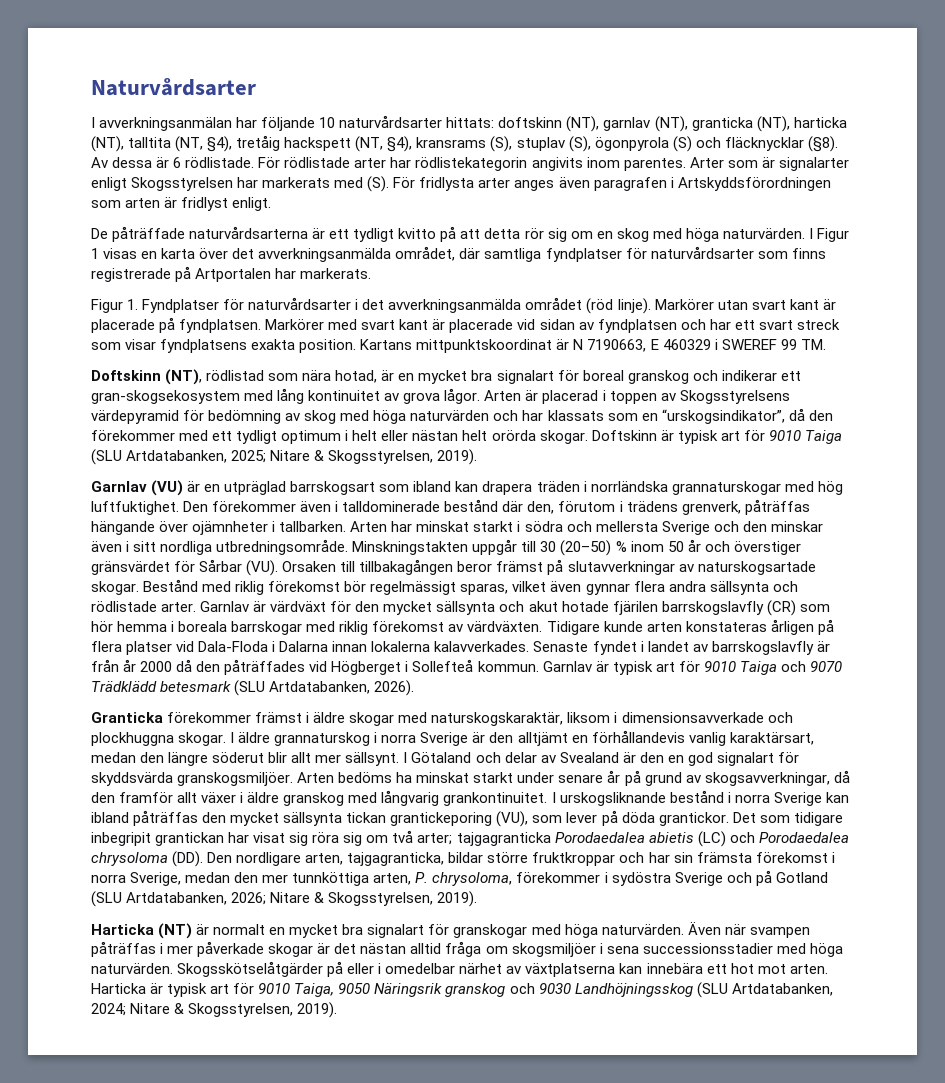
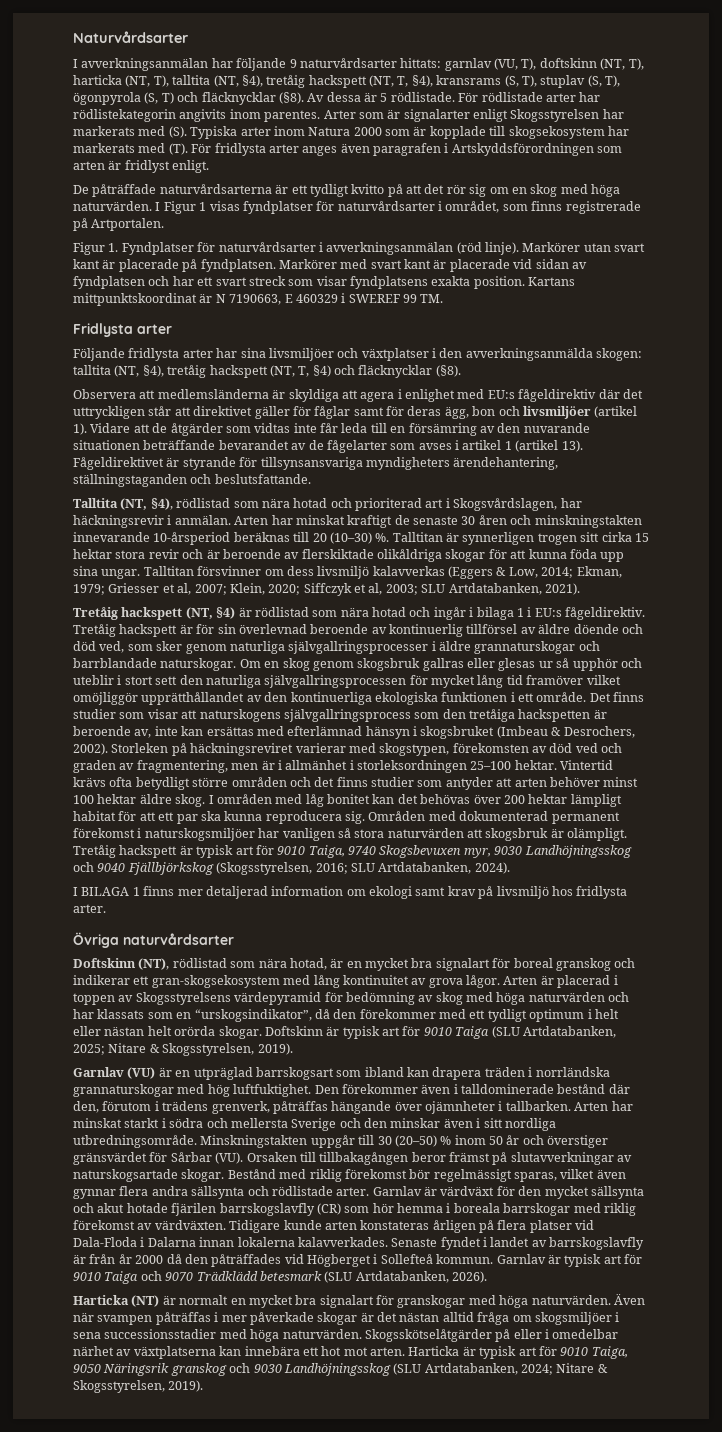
[319,117,336,128] 10 -> [289,59,297,68] 9
[498,116,847,132] [91,135,384,152] doftskinn (NT), garnlav (NT), granticka (NT), harticka (NT), talltita (NT, §4), tretåig hackspett (NT, -> [444,58,644,71] [73,75,409,88] garnlav (VU, T), doftskinn (NT, T), harticka (NT, T), talltita (NT, §4), tretåig hackspett (NT, T,
[490,136,692,152] (S), stuplav (S), ögonpyrola (S) -> [504,75,620,88] [73,92,174,105] (S, T), stuplav (S, T), ögonpyrola (S, T)
[173,157,182,168] 6 -> [380,93,388,102] 5
(390, 184) none -> [190,126,629,139] [73,143,188,155] Typiska arter inom Natura 2000 som är kopplade till skogsekosystem har markerats med (T).
[484,228,521,239] detta -> [424,184,445,194] det
[141,246,542,262] en karta över det avverkningsanmälda området, där samtliga -> (240, 206) none
(754, 252) none -> [438,201,500,213] i området,
[195,268,372,282] Artportalen har markerats. -> [91,218,165,231] Artportalen.
[362,297,583,313] det avverkningsanmälda området -> [326,242,454,255] avverkningsanmälan
(826, 344) none -> [73,323,172,337] [73,348,643,361] [73,365,461,378] [73,389,643,402] [73,406,638,419] [73,423,590,436] [73,440,583,453] [73,457,559,470] [73,474,311,487] [73,498,582,511] [73,515,642,528] [73,532,649,545] [73,549,625,562] [73,566,622,579] [73,583,580,596] [73,607,645,620] [73,624,643,637] [73,641,600,654] [73,658,642,671] [73,675,621,688] [73,692,645,705] [73,709,607,722] [73,726,635,739] [73,743,623,756] [73,760,614,773] [73,777,639,790] [73,794,622,807] [73,811,620,824] [73,828,628,841] [73,845,632,858] [73,862,510,875] [73,886,628,899] [73,904,106,913] [73,932,234,948] // Fridlysta arter // Följande fridlysta arter har sina livsmiljöer och växtplatser i den avverkningsanmälda skogen: talltita (NT, §4), tretåig hackspett (NT, T, §4) och fläcknycklar (§8). // Observera att medlemsländerna är skyldiga att agera i enlighet med EU:s fågeldirektiv där det uttryckligen står att direktivet gäller för fåglar samt för deras ägg, bon och livsmiljöer (artikel 1). Vidare att de åtgärder som vidtas inte får leda till en försämring av den nuvarande situationen beträffande bevarandet av de fågelarter som avses i artikel 1 (artikel 13). Fågeldirektivet är styrande för tillsynsansvariga myndigheters ärendehantering, ställningstaganden och beslutsfattande. // Talltita (NT, §4), rödlistad som nära hotad och prioriterad art i Skogsvårdslagen, har häckningsrevir i anmälan. Arten har minskat kraftigt de senaste 30 åren och minskningstakten innevarande 10-årsperiod beräknas till 20 (10–30) %. Talltitan är synnerligen trogen sitt cirka 15 hektar stora revir och är beroende av flerskiktade olikåldriga skogar för att kunna föda upp sina ungar. Talltitan försvinner om dess livsmiljö kalavverkas (Eggers & Low, 2014; Ekman, 1979; Griesser et al, 2007; Klein, 2020; Siffczyk et al, 2003; SLU Artdatabanken, 2021). // Tretåig hackspett (NT, §4) är rödlistad som nära hotad och ingår i bilaga 1 i EU:s fågeldirektiv. Tretåig hackspett är för sin överlevnad beroende av kontinuerlig tillförsel av äldre döende och död ved, som sker genom naturliga självgallringsprocesser i äldre grannaturskogar och barrblandade naturskogar. Om en skog genom skogsbruk gallras eller glesas ur så upphör och uteblir i stort sett den naturliga självgallringsprocessen för mycket lång tid framöver vilket omöjliggör upprätthållandet av den kontinuerliga ekologiska funktionen i ett område. Det finns studier som visar att naturskogens självgallringsprocess som den tretåiga hackspetten är beroende av, inte kan ersättas med efterlämnad hänsyn i skogsbruket (Imbeau & Desrochers, 2002). Storleken på häckningsreviret varierar med skogstypen, förekomsten av död ved och graden av fragmentering, men är i allmänhet i storleksordningen 25–100 hektar. Vintertid krävs ofta betydligt större områden och det finns studier som antyder att arten behöver minst 100 hektar äldre skog. I områden med låg bonitet kan det behövas över 200 hektar lämpligt habitat för att ett par ska kunna reproducera sig. Områden med dokumenterad permanent förekomst i naturskogsmiljöer har vanligen så stora naturvärden att skogsbruk är olämpligt. Tretåig hackspett är typisk art för 9010 Taiga, 9740 Skogsbevuxen myr, 9030 Landhöjningsskog och 9040 Fjällbjörkskog (Skogsstyrelsen, 2016; SLU Artdatabanken, 2024). // I BILAGA 1 finns mer detaljerad information om ekologi samt krav på livsmiljö hos fridlysta arter. // Övriga naturvårdsarter
[91,712,793,726] [91,730,814,746] [91,752,799,766] [91,770,850,786] [91,790,849,806] [91,810,843,827] [91,830,849,847] [91,851,835,867] [91,870,828,886] [91,891,478,907] // Granticka förekommer främst i äldre skogar med naturskogskaraktär, liksom i dimensionsavverkade och plockhuggna skogar. I äldre grannaturskog i norra Sverige är den alltjämt en förhållandevis vanlig karaktärsart, medan den längre söderut blir allt mer sällsynt. I Götaland och delar av Svealand är den en god signalart för skyddsvärda granskogsmiljöer. Arten bedöms ha minskat starkt under senare år på grund av skogsavverkningar, då den framför allt växer i äldre granskog med långvarig grankontinuitet. I urskogsliknande bestånd i norra Sverige kan ibland påträffas den mycket sällsynta tickan grantickeporing (VU), som lever på döda grantickor. Det som tidigare inbegripit grantickan har visat sig röra sig om två arter; tajgagranticka Porodaedalea abietis (LC) och Porodaedalea chrysoloma (DD). Den nordligare arten, tajgagranticka, bildar större fruktkroppar och har sin främsta förekomst i norra Sverige, medan den mer tunnköttiga arten, P. chrysoloma, förekommer i sydöstra Sverige och på Gotland (SLU Artdatabanken, 2026; Nitare & Skogsstyrelsen, 2019). -> (487, 1277) none

